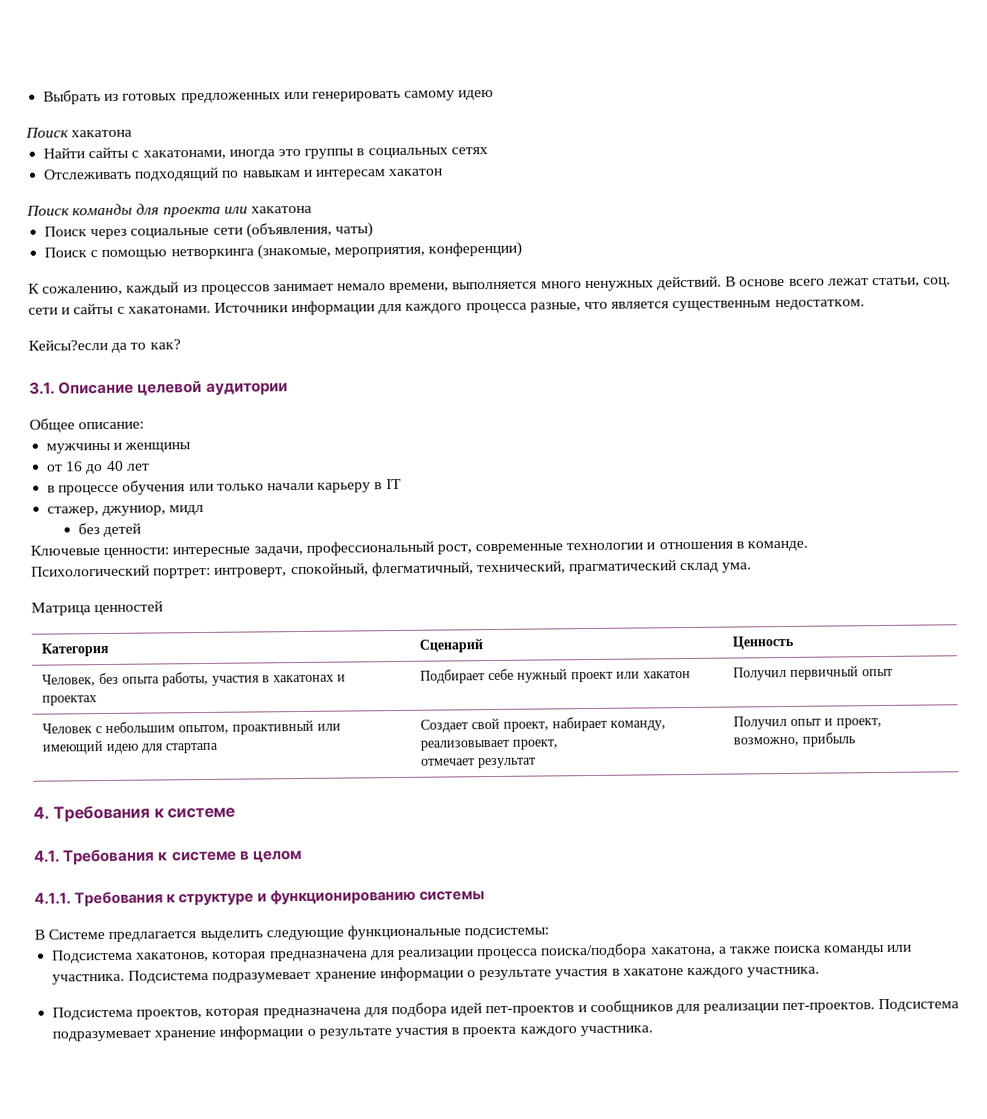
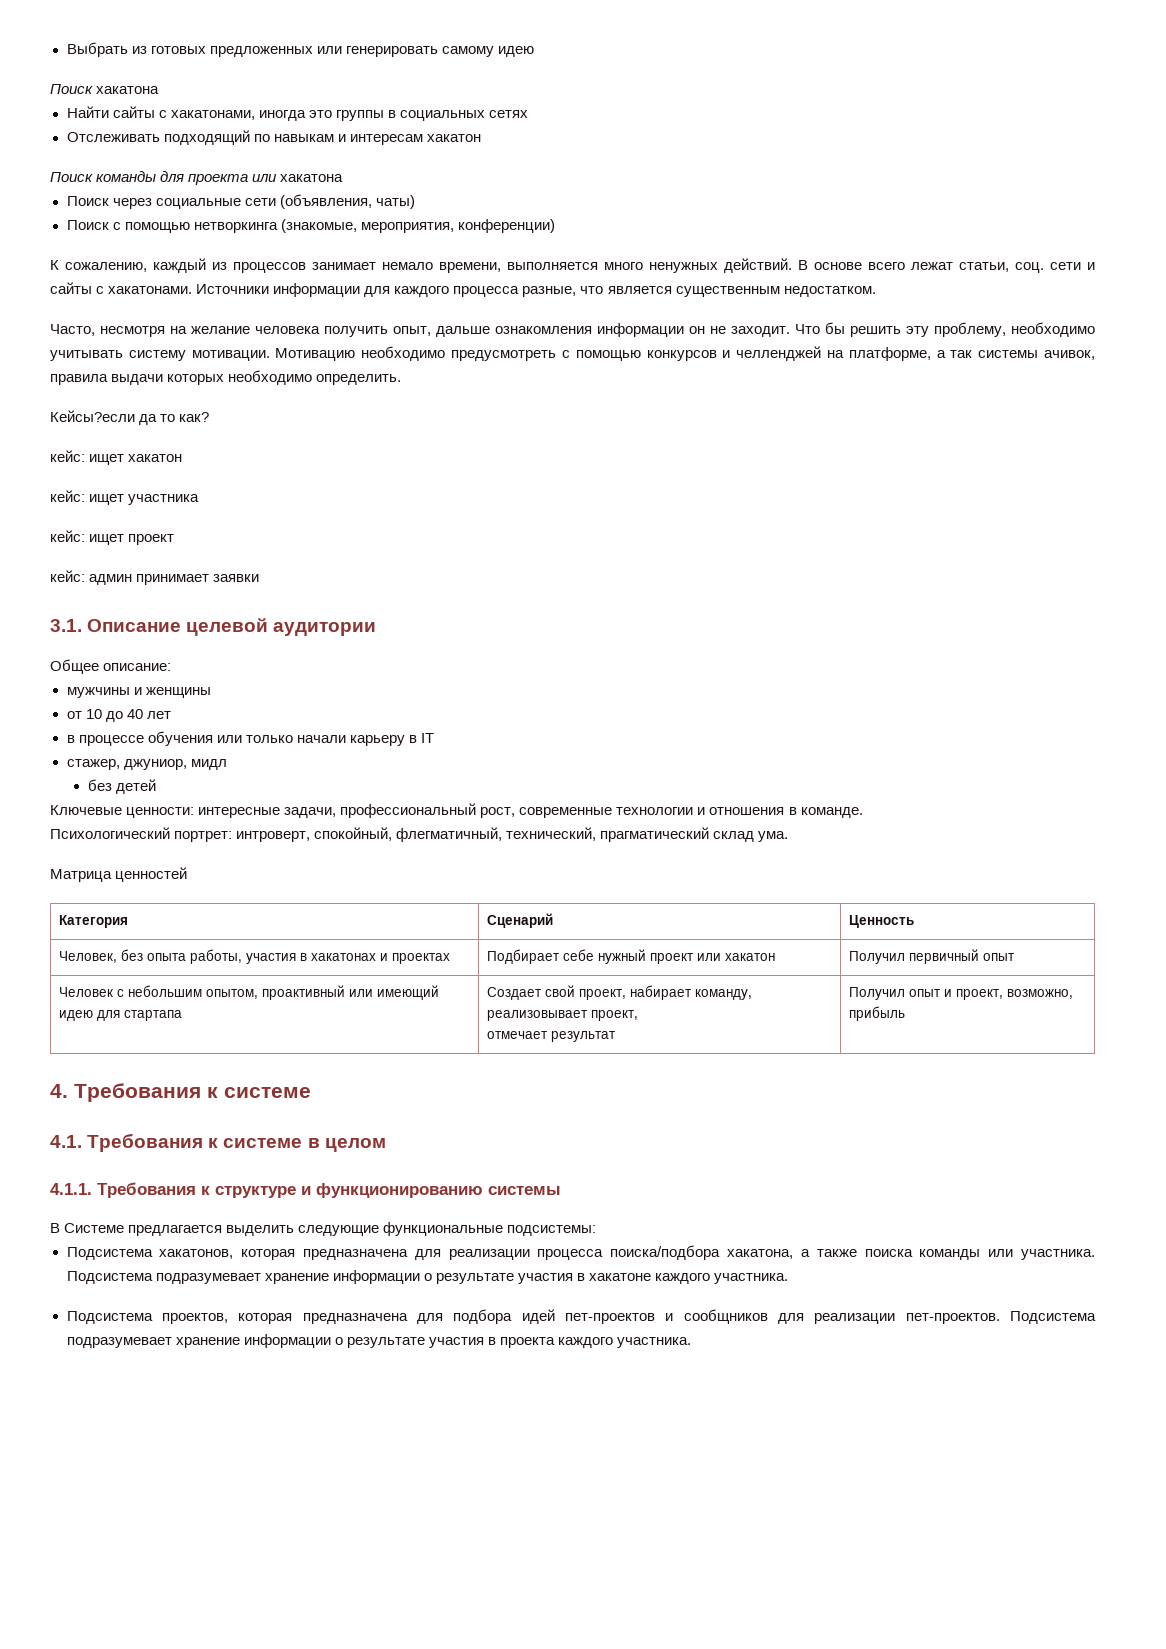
[28,338,181,353] Кейсы?если да то как? -> [50,322,1095,337] [50,346,1095,361] [50,370,402,385] [50,410,210,425] [50,450,183,465] [50,490,200,505] [50,530,175,545] [50,570,260,585] Часто, несмотря на желание человека получить опыт, дальше ознакомления информации он не заходит. Что бы решить эту проблему, необходимо учитывать систему мотивации. Мотивацию необходимо предусмотреть с помощью конкурсов и челленджей на платформе, а так системы ачивок, правила выдачи которых необходимо определить. // Кейсы?если да то как? // кейс: ищет хакатон // кейс: ищет участника // кейс: ищет проект // кейс: админ принимает заявки
[65,461,84,472] 16 -> [85,709,102,719] 10

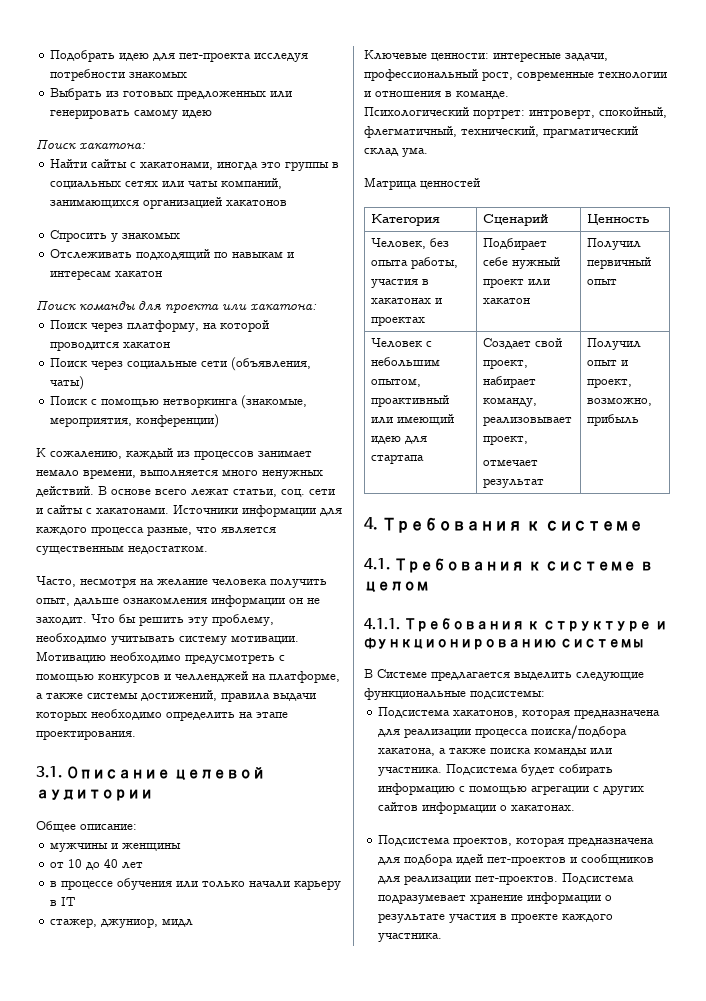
(66, 49) none -> [50,50,309,62] [50,69,188,81] Подобрать идею для пет-проекта исследуя потребности знакомых //
[96,86,160,94] хакатона -> [79,143,146,150] хакатона:
(528, 114) none -> [162,178,283,189] [50,197,288,209] [50,230,181,242] или чаты компаний, занимающихся организацией хакатонов // Спросить у знакомых
[280,174,344,182] хакатона -> [250,304,317,311] [50,320,270,332] [50,341,171,351] хакатона: // Поиск через платформу, на которой проводится хакатон
[950,350,1095,360] так системы ачивок, -> [46,690,217,701] также системы достижений,
[316,374,402,385] [50,410,210,425] [50,450,183,465] [50,490,200,505] [50,530,175,545] [50,570,260,585] определить. // Кейсы?если да то как? // кейс: ищет хакатон // кейс: ищет участника // кейс: ищет проект // кейс: админ принимает заявки -> [166,711,288,721] [36,730,136,740] определить на этапе проектирования.
[87,779,156,794] // без детей -> (194, 922) none
[155,1270,788,1284] подразумевает хранение информации о результате участия в хакатоне каждого участника. -> [521,764,614,776] [378,783,645,795] [378,802,576,814] будет собирать информацию с помощью агрегации с других сайтов информации о хакатонах.
[499,1337,555,1348] проекта -> [511,913,559,923] проекте

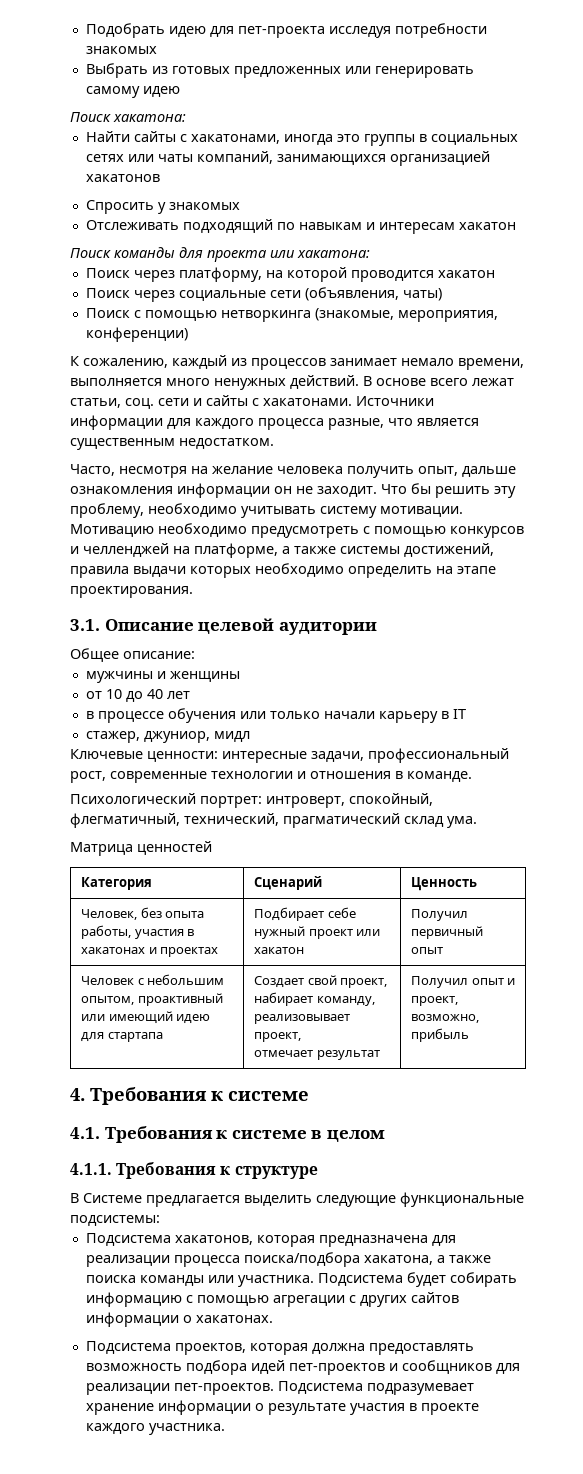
[654,621,667,630] [364,637,644,650] и функционированию системы -> (318, 1172) none
[568,837,655,847] [378,857,401,865] предназначена для -> [311,1343,474,1355] [85,1363,182,1371] должна предоставлять возможность

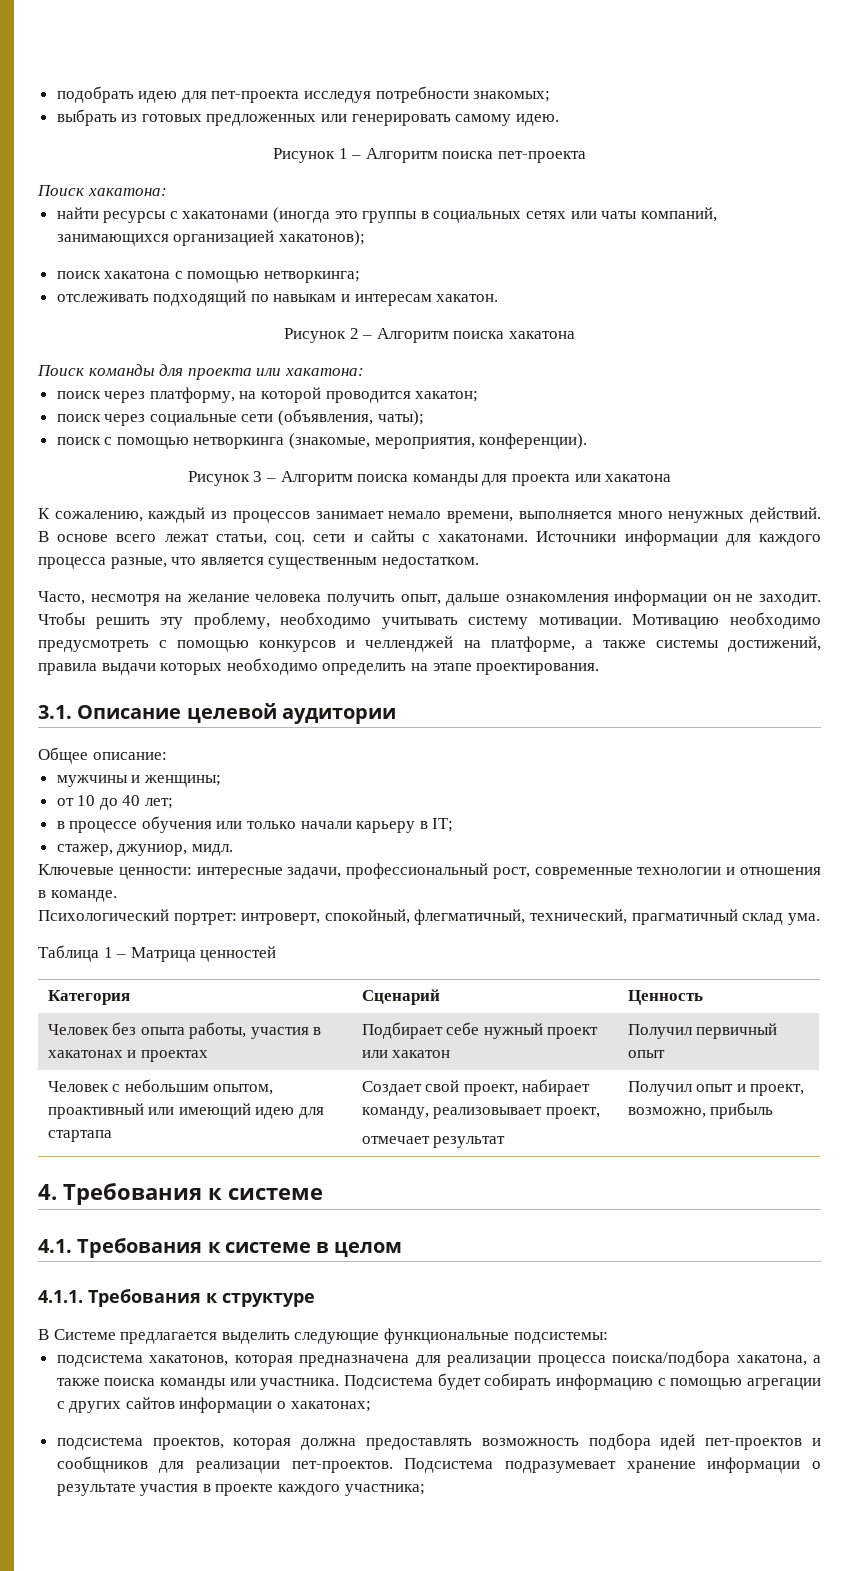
[85,23,165,38] Подобрать -> [56,86,134,103] подобрать
[85,46,157,54] [85,63,148,78] знакомых // Выбрать -> [473,91,551,102] [56,109,117,126] знакомых; // выбрать
[142,86,180,97] [70,112,186,122] [85,131,333,145] идею // Поиск хакатона: // Найти сайты с хакатонами, иногда -> [515,114,559,126] [273,148,586,163] [37,185,167,196] [56,207,331,223] идею. // Рисунок 1 – Алгоритм поиска пет-проекта // Поиск хакатона: // найти ресурсы с хакатонами (иногда
[85,174,160,182] [85,200,240,214] [85,220,179,230] хакатонов // Спросить у знакомых // Отслеживать -> [278,230,365,246] [56,271,361,283] [56,294,149,302] хакатонов); // поиск хакатона с помощью нетворкинга; // отслеживать
[458,222,516,230] хакатон -> [436,294,499,302] [284,328,575,343] хакатон. // Рисунок 2 – Алгоритм поиска хакатона
[85,268,130,278] Поиск -> [56,391,101,399] поиск
[437,270,495,278] [85,288,130,298] хакатон // Поиск -> [415,391,479,402] [56,414,101,422] хакатон; // поиск
[402,288,442,301] [85,308,130,318] чаты) // Поиск -> [377,410,424,426] [56,437,101,445] чаты); // поиск
[85,327,188,342] конференции) -> [479,433,588,449] [187,471,672,486] конференции). // Рисунок 3 – Алгоритм поиска команды для проекта или хакатона
[381,483,431,494] Что бы -> [38,612,86,625] Чтобы
[169,671,240,682] женщины -> [143,775,221,787] женщины;
[166,691,190,699] лет -> [145,798,174,809] лет;
[452,709,466,719] IT -> [432,818,454,832] IT;
[213,731,250,742] мидл -> [191,844,233,856] мидл.
[283,813,400,828] прагматический -> [631,909,738,925] прагматичный
(477, 822) none -> [38,945,127,962] Таблица 1 –
[80,909,137,920] Человек, -> [47,1024,109,1035] Человек
[85,1233,171,1246] Подсистема -> [56,1355,143,1367] подсистема
[195,1315,273,1323] [85,1341,171,1354] хакатонах. // Подсистема -> [290,1401,371,1412] [56,1438,143,1450] хакатонах; // подсистема
[148,1423,225,1435] участника. -> [344,1484,425,1496] участника;

